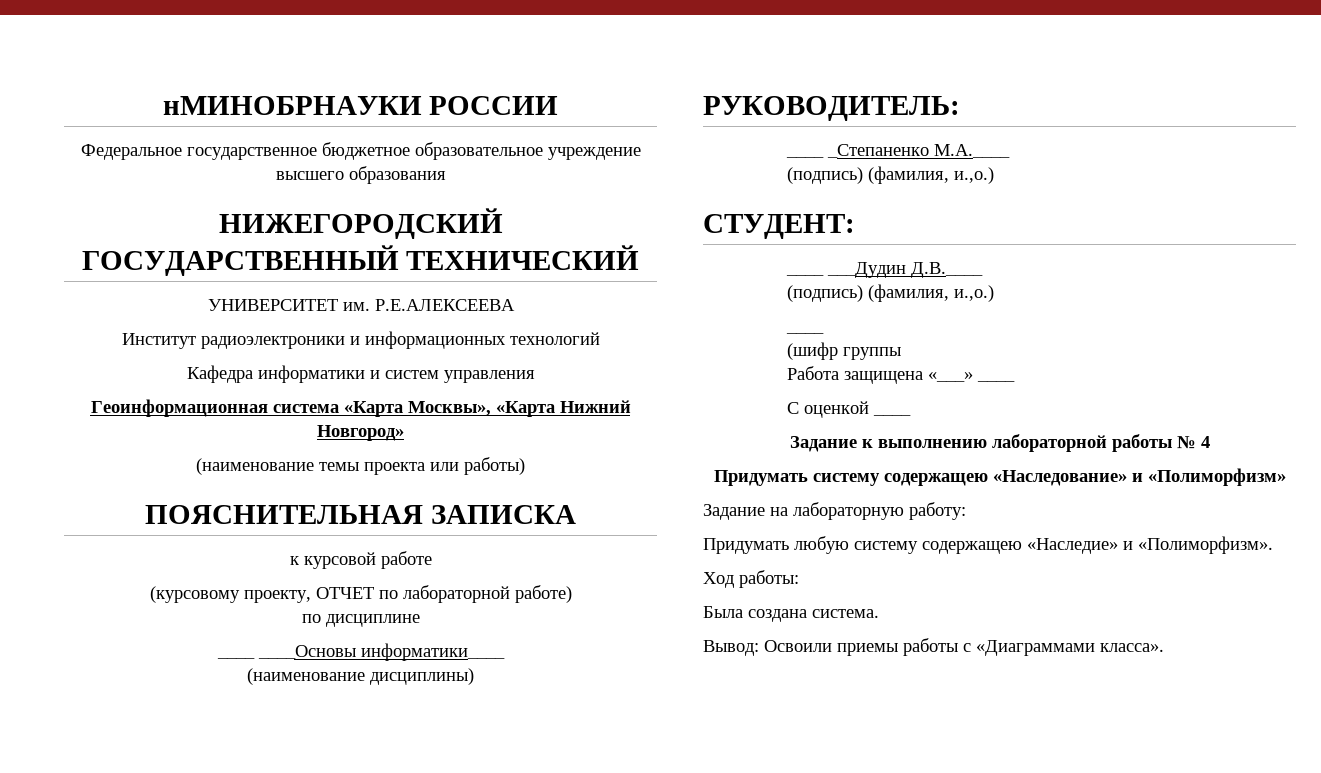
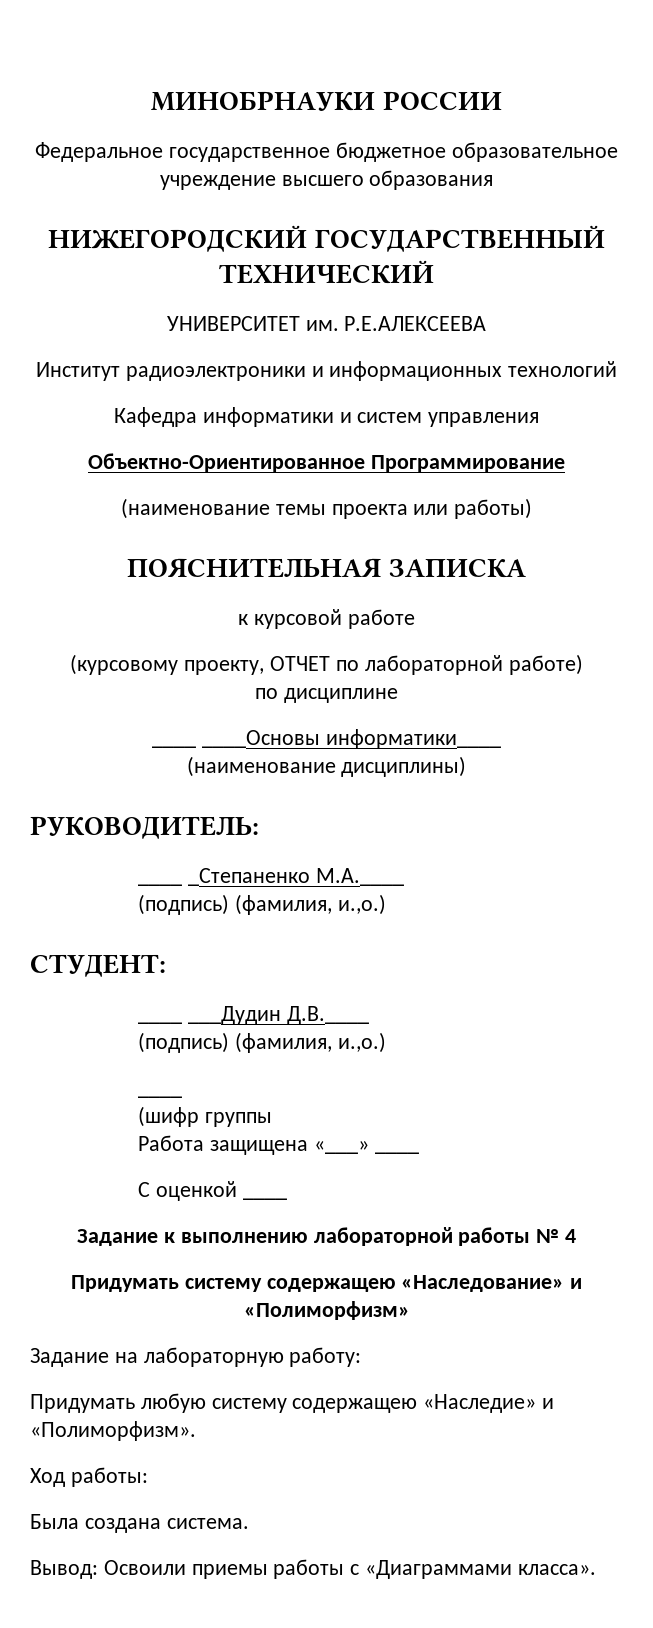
[162,96,422,115] нМИНОБРНАУКИ -> [151,91,376,111] МИНОБРНАУКИ
[90,399,631,417] [317,425,404,441] Геоинформационная система «Карта Москвы», «Карта Нижний Новгород» -> [88,453,565,472] Объектно-Ориентированное Программирование

